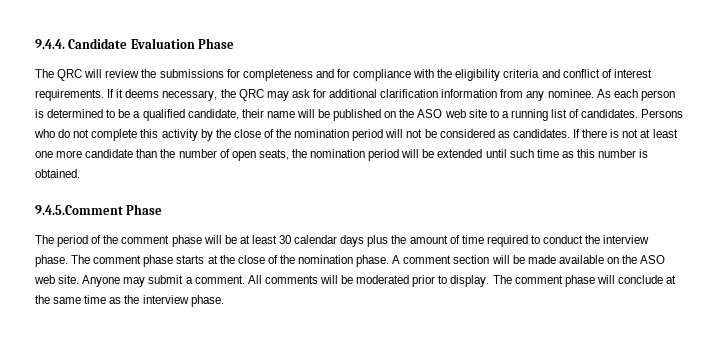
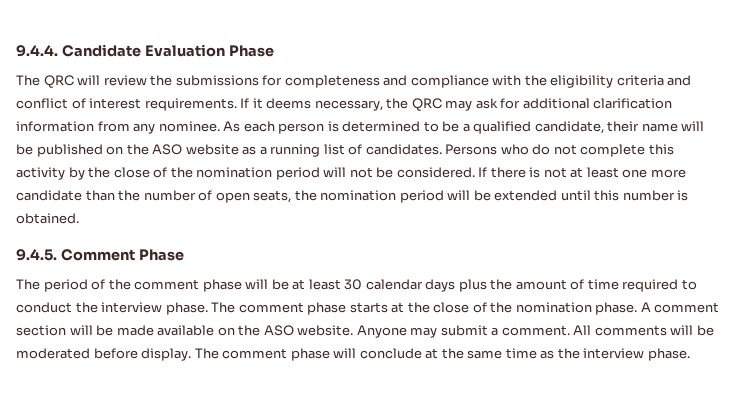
[336,69,350,78] for -> (408, 80) none
[444,109,499,118] web site to -> [185,144,257,155] website as
[439,129,570,138] considered as candidates. -> [396,167,475,178] considered.
[509,149,574,158] such time as -> (591, 195) none
[35,205,123,215] 9.4.5.Comment -> [16,249,135,261] 9.4.5. Comment
[34,275,80,284] web site. -> [297,325,354,336] website.
[412,275,448,287] prior to -> [93,348,138,359] before

